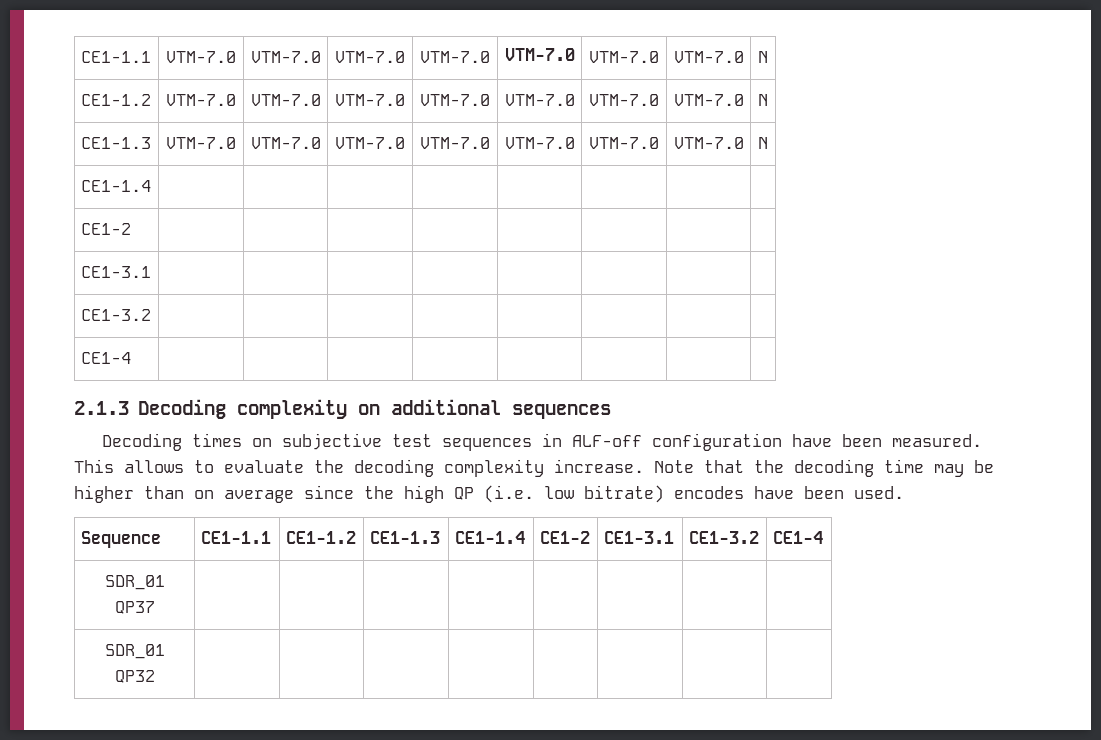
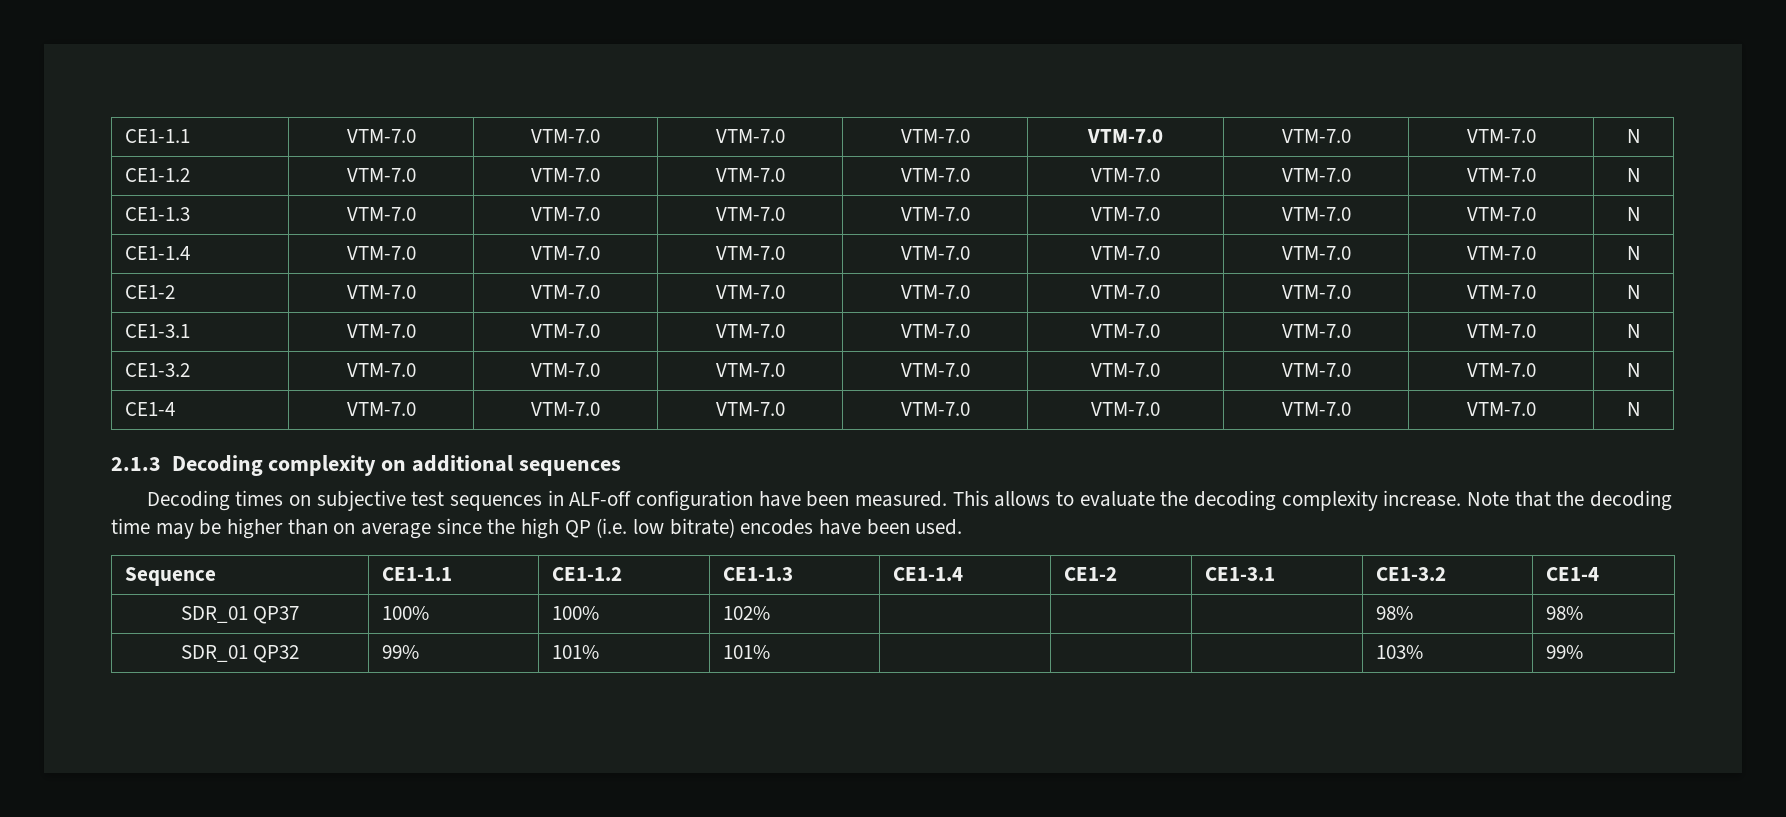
[80,223,131,235] [80,266,151,278] [80,309,151,321] [80,352,131,364] | | | | | | | // CE1-2 | | | | | | | | // CE1-3.1 | | | | | | | | // CE1-3.2 | | | | | | | | // CE1-4 | | | | | | | | -> [346,246,416,260] [531,246,600,260] [715,246,785,260] [900,246,970,260] [1091,246,1160,260] [1281,246,1351,260] [1466,246,1536,260] [1626,246,1641,260] [124,285,175,299] [346,285,416,299] [531,285,600,299] [715,285,785,299] [900,285,970,299] [1091,285,1160,299] [1281,285,1351,299] [1466,285,1536,299] [1626,285,1641,299] [124,324,190,338] [346,324,416,338] [531,324,600,338] [715,324,785,338] [900,324,970,338] [1091,324,1160,338] [1281,324,1351,338] [1466,324,1536,338] [1626,324,1641,338] [124,363,190,377] [346,363,416,377] [531,363,600,377] [715,363,785,377] [900,363,970,377] [1091,363,1160,377] [1281,363,1351,377] [1466,363,1536,377] [1626,363,1641,377] [124,402,175,416] [346,402,416,416] [531,402,600,416] [715,402,785,416] [900,402,970,416] [1091,402,1160,416] [1281,402,1351,416] [1466,402,1536,416] [1626,402,1641,416] VTM-7.0 | VTM-7.0 | VTM-7.0 | VTM-7.0 | VTM-7.0 | VTM-7.0 | VTM-7.0 | N // CE1-2 | VTM-7.0 | VTM-7.0 | VTM-7.0 | VTM-7.0 | VTM-7.0 | VTM-7.0 | VTM-7.0 | N // CE1-3.1 | VTM-7.0 | VTM-7.0 | VTM-7.0 | VTM-7.0 | VTM-7.0 | VTM-7.0 | VTM-7.0 | N // CE1-3.2 | VTM-7.0 | VTM-7.0 | VTM-7.0 | VTM-7.0 | VTM-7.0 | VTM-7.0 | VTM-7.0 | N // CE1-4 | VTM-7.0 | VTM-7.0 | VTM-7.0 | VTM-7.0 | VTM-7.0 | VTM-7.0 | VTM-7.0 | N
[104,644,165,659] [114,670,155,683] | | | | | | | // SDR_01 QP32 | | | | | | | | -> [381,606,429,620] [551,606,599,620] [722,606,770,620] [1375,606,1413,620] [1545,606,1583,620] [180,645,300,663] [381,645,419,659] [551,645,599,659] [722,645,770,659] [1375,645,1423,659] [1545,645,1583,659] 100% | 100% | 102% | | | | 98% | 98% // SDR_01 QP32 | 99% | 101% | 101% | | | | 103% | 99%

